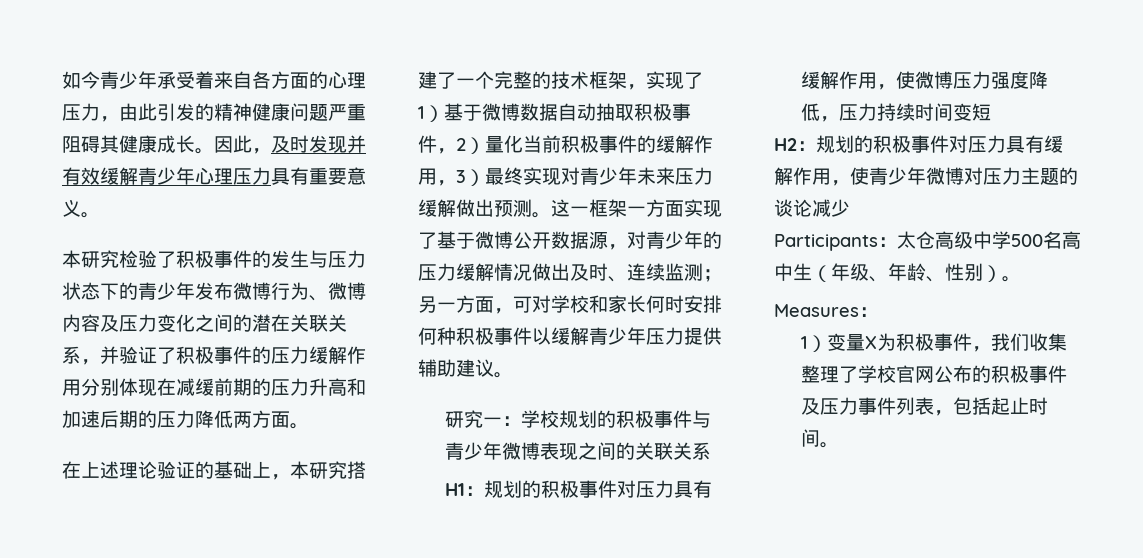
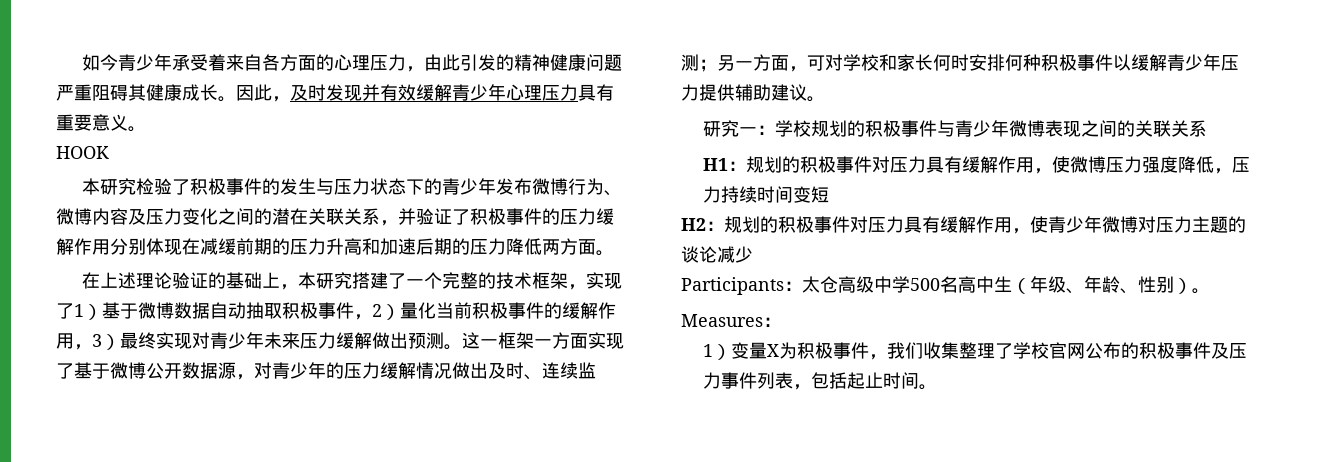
(100, 215) none -> [56,146,109,159] // HOOK

